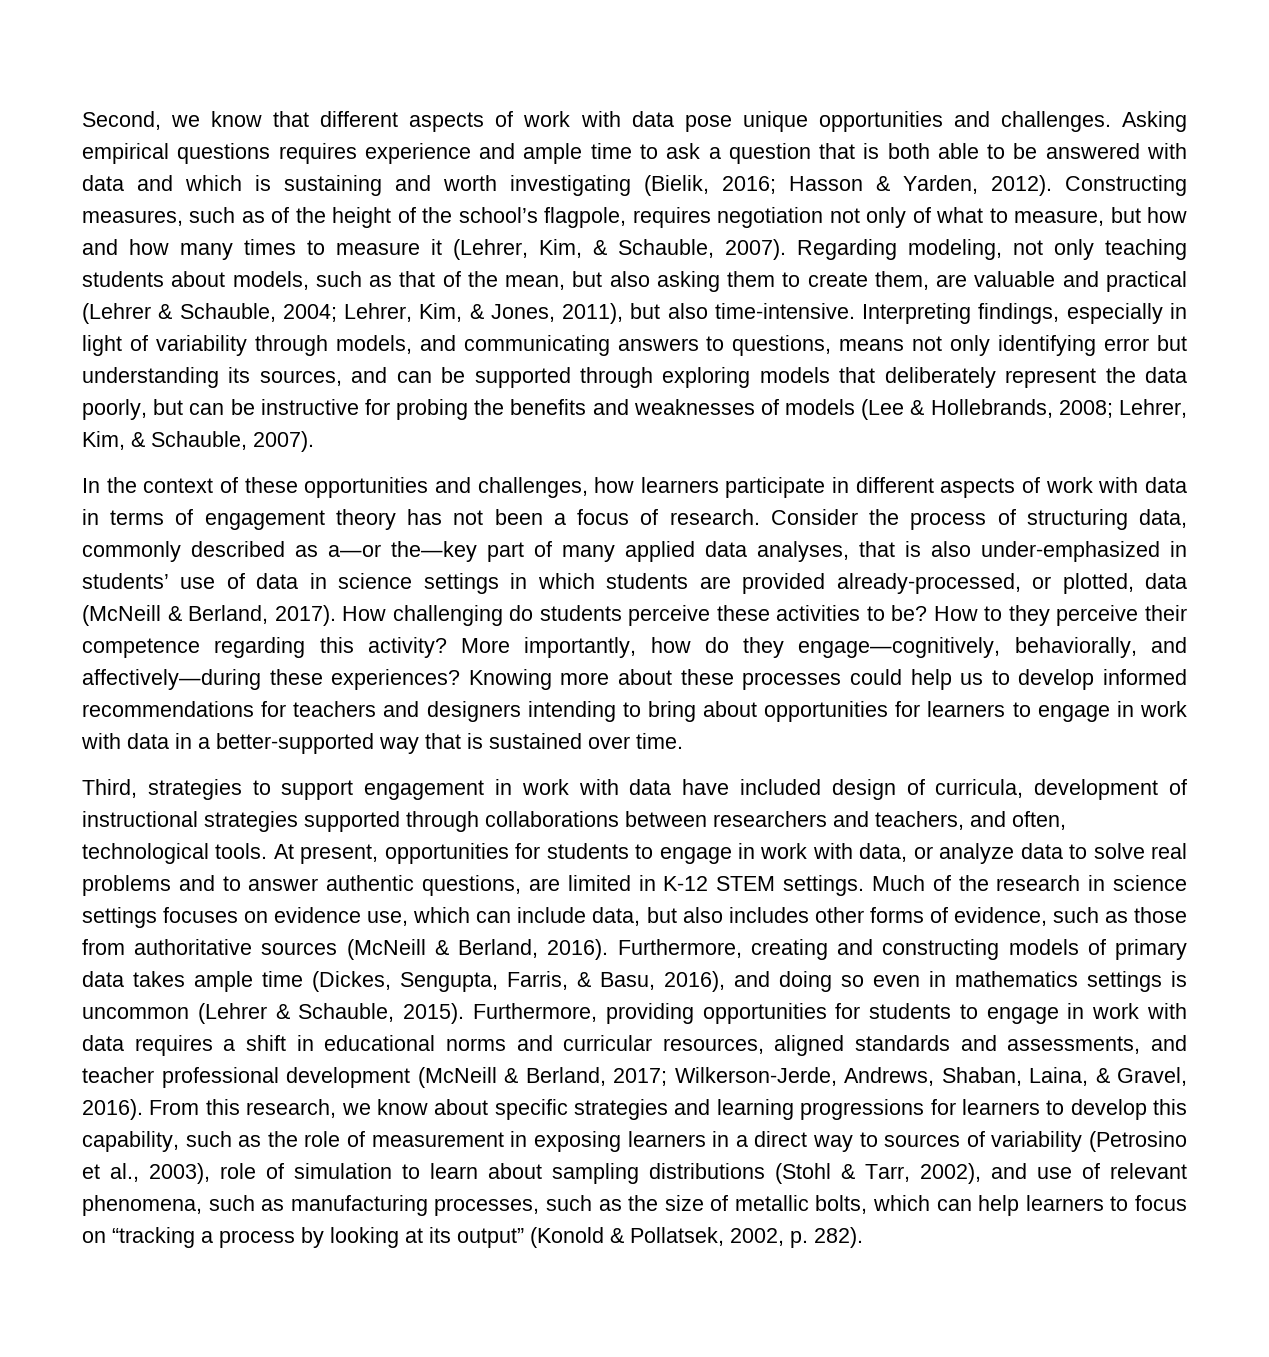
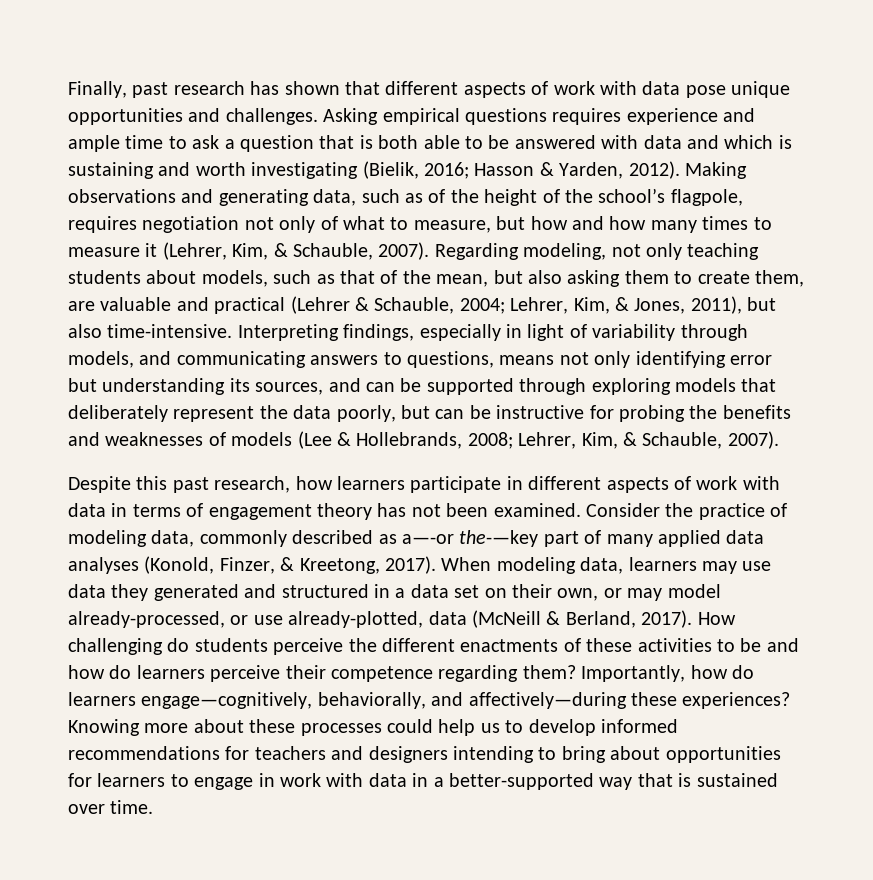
[82,111,263,130] Second, we know -> [68,81,340,98] Finally, past research has shown
[1065,175,1187,196] [82,210,183,226] Constructing measures, -> [684,162,747,179] [68,189,357,206] Making observations and generating data,
[82,477,588,498] In the context of these opportunities and challenges, -> [68,476,291,493] Despite this past research,
[553,509,1128,530] a focus of research. Consider the process of structuring -> [493,503,788,520] [68,530,147,547] examined. Consider the practice of modeling
[328,541,477,562] a—or the—key -> [402,530,539,547] a—-or the-—key
[757,541,1187,562] [82,573,1134,594] analyses, that is also under-emphasized in students’ use of data in science settings in which students are provided already-processed, or plotted, -> [68,556,772,574] [68,584,721,601] [68,611,424,628] analyses (Konold, Finzer, & Kreetong, 2017). When modeling data, learners may use data they generated and structured in a data set on their own, or may model already-processed, or use already-plotted,
[716,605,1187,626] [82,637,785,658] these activities to be? How to they perceive their competence regarding this activity? More importantly, how do they -> [348,638,799,652] [68,665,754,682] [68,692,136,706] the different enactments of these activities to be and how do learners perceive their competence regarding them? Importantly, how do learners
[82,779,1187,800] [82,811,1066,832] [82,843,1187,864] [82,875,1188,896] [82,907,1187,928] [82,939,1188,960] [82,971,1187,992] [82,1003,1188,1024] [82,1035,1187,1056] [82,1067,1187,1088] [82,1099,1187,1120] [82,1131,1187,1152] [82,1163,1187,1184] [82,1195,1188,1216] [82,1227,863,1248] // Third, strategies to support engagement in work with data have included design of curricula, development of instructional strategies supported through collaborations between researchers and teachers, and often, technological tools. At present, opportunities for students to engage in work with data, or analyze data to solve real problems and to answer authentic questions, are limited in K-12 STEM settings. Much of the research in science settings focuses on evidence use, which can include data, but also includes other forms of evidence, such as those from authoritative sources (McNeill & Berland, 2016). Furthermore, creating and constructing models of primary data takes ample time (Dickes, Sengupta, Farris, & Basu, 2016), and doing so even in mathematics settings is uncommon (Lehrer & Schauble, 2015). Furthermore, providing opportunities for students to engage in work with data requires a shift in educational norms and curricular resources, aligned standards and assessments, and teacher professional development (McNeill & Berland, 2017; Wilkerson-Jerde, Andrews, Shaban, Laina, & Gravel, 2016). From this research, we know about specific strategies and learning progressions for learners to develop this capability, such as the role of measurement in exposing learners in a direct way to sources of variability (Petrosino et al., 2003), role of simulation to learn about sampling distributions (Stohl & Tarr, 2002), and use of relevant phenomena, such as manufacturing processes, such as the size of metallic bolts, which can help learners to focus on “tracking a process by looking at its output” (Konold & Pollatsek, 2002, p. 282). -> (154, 807) none

